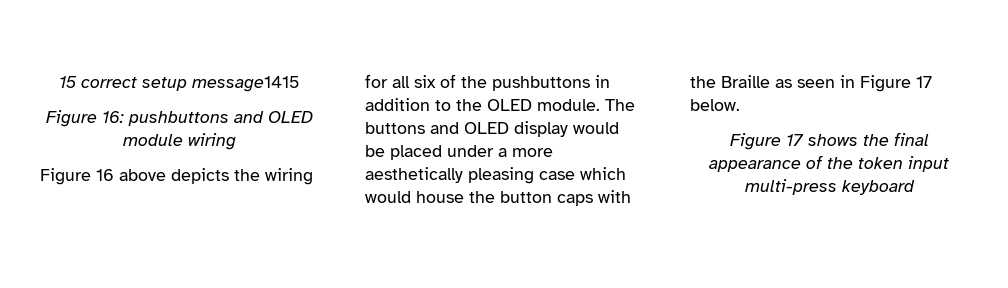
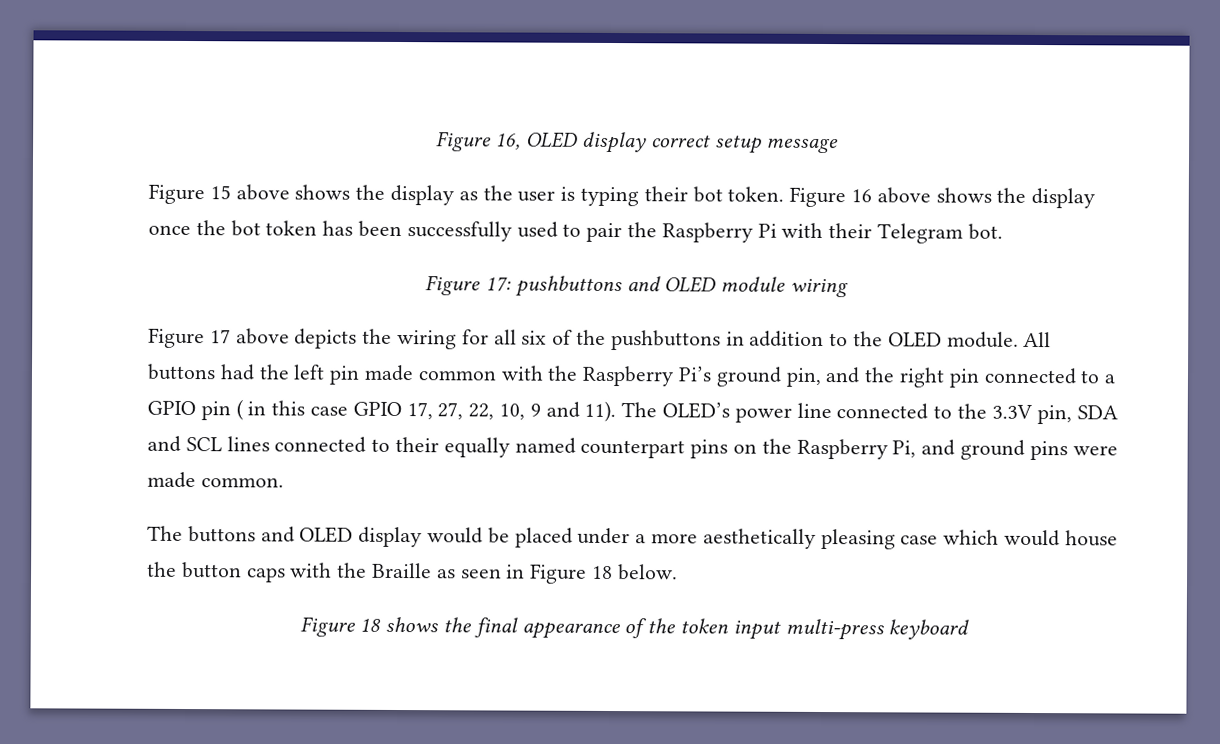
[58,76,77,88] 15 -> [435,131,647,154] Figure 16, OLED display
[191,76,300,92] [45,110,124,127] message1415 // Figure 16: -> [766,138,840,154] [148,183,1096,209] [148,220,1003,244] [425,275,512,296] message // Figure 15 above shows the display as the user is typing their bot token. Figure 16 above shows the display once the bot token has been successfully used to pair the Raspberry Pi with their Telegram bot. // Figure 17:
[96,169,114,181] 16 -> [209,329,231,344] 17
(600, 105) none -> [1023,331,1052,348] [147,363,1116,388] [147,399,1118,425] [147,435,1118,461] [147,471,284,489] All buttons had the left pin made common with the Raspberry Pi’s ground pin, and the right pin connected to a GPIO pin ( in this case GPIO 17, 27, 22, 10, 9 and 11). The OLED’s power line connected to the 3.3V pin, SDA and SCL lines connected to their equally named counterpart pins on the Raspberry Pi, and ground pins were made common. //
[916,76,932,88] 17 -> [592,565,614,580] 18
[785,134,804,146] 17 -> [359,617,382,632] 18

